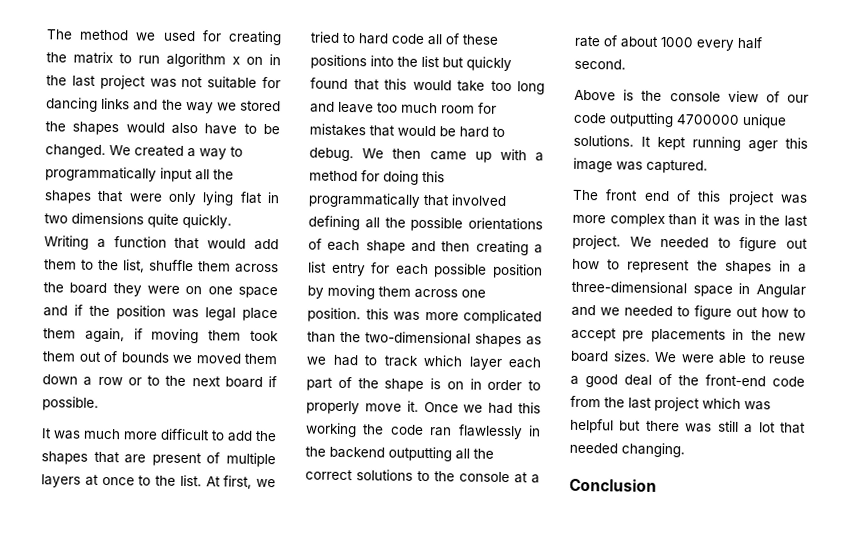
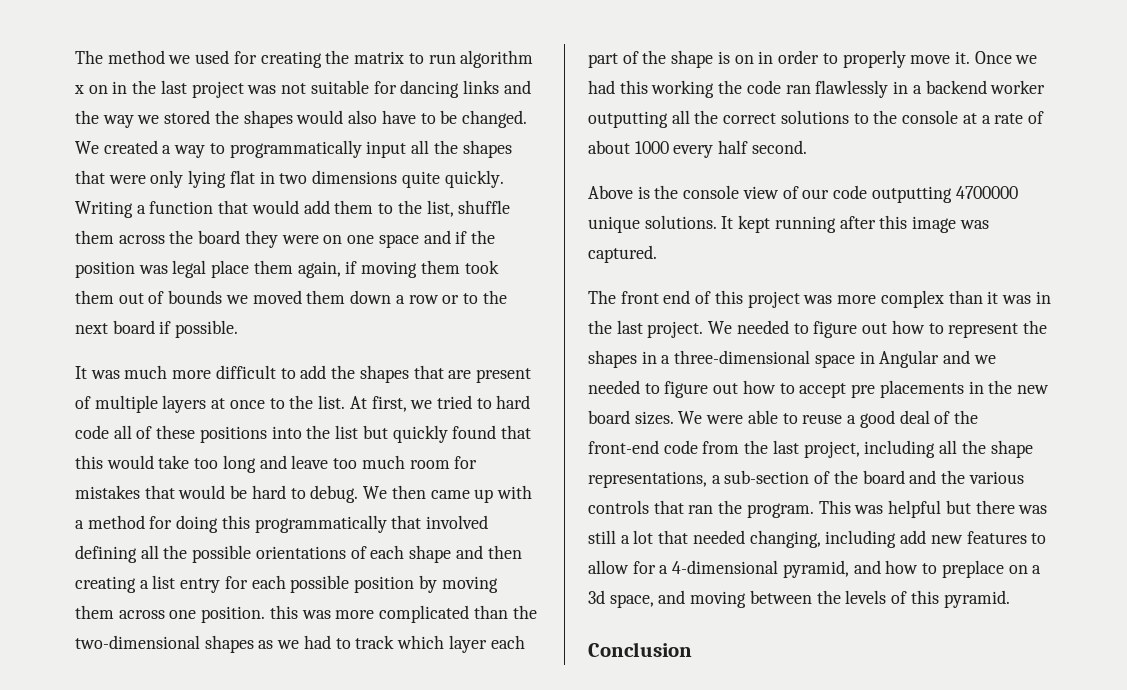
[305,446,385,459] the backend -> [912,80,1046,94] a backend worker
[748,140,778,152] ager -> [839,216,876,229] after
[654,396,741,412] project which -> [803,440,1033,458] [588,470,1024,488] [588,500,851,518] project, including all the shape representations, a sub-section of the board and the various controls that ran the program. This
[621,442,685,458] changing. -> [749,530,1047,548] [588,560,1042,578] [588,590,1010,608] changing, including add new features to allow for a 4-dimensional pyramid, and how to preplace on a 3d space, and moving between the levels of this pyramid.

